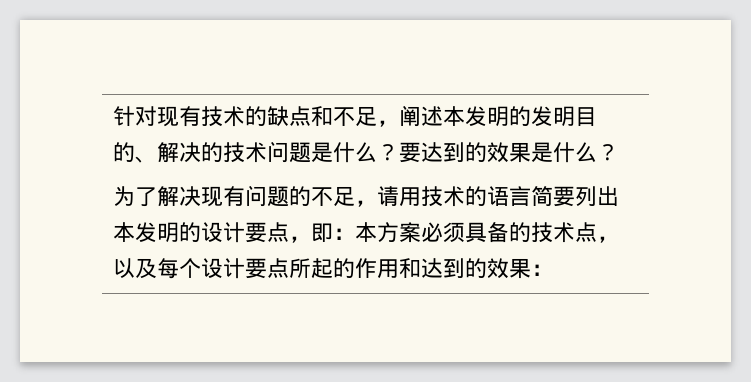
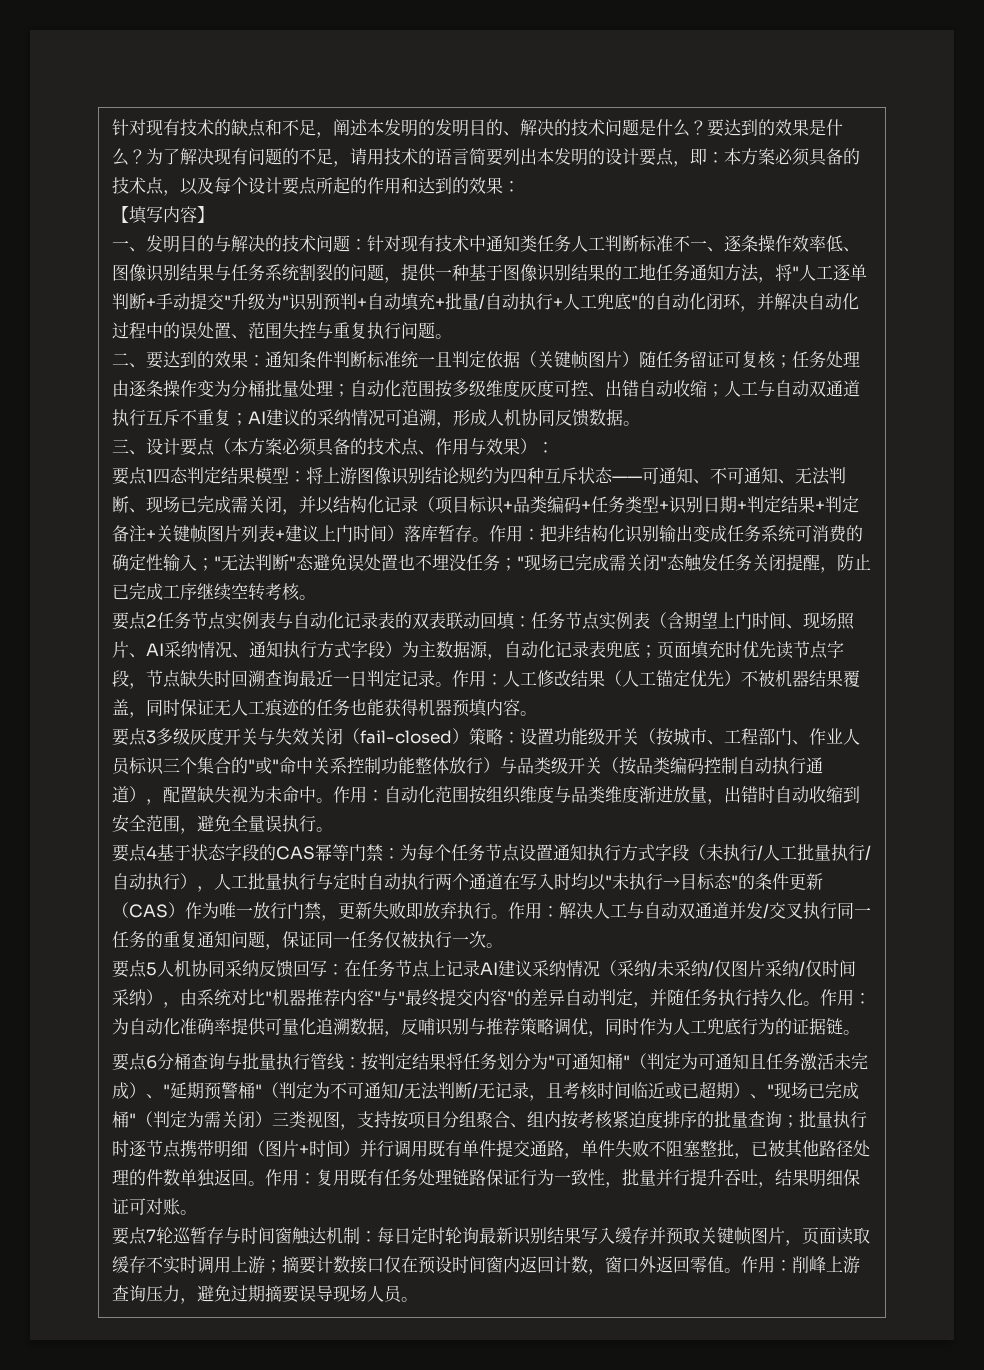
(620, 152) // -> (146, 156) none
(554, 270) none -> [111,206,214,224] [111,235,860,253] [111,264,867,283] [111,292,859,312] [111,322,452,339] [111,351,860,369] [111,380,860,398] [111,409,640,428] [111,438,554,456] [111,467,846,485] [111,496,859,515] [111,525,863,543] [111,554,871,573] [111,583,316,601] [111,611,855,630] [111,640,844,660] [111,670,860,689] [111,699,537,718] [111,728,860,746] [111,757,823,775] [111,786,860,805] [111,815,333,834] [111,844,871,862] [111,873,823,892] [111,902,871,921] [111,931,503,950] [111,960,856,978] [111,989,871,1008] [111,1018,860,1037] [111,1053,868,1071] [111,1081,859,1101] [111,1111,867,1130] [111,1139,870,1159] [111,1169,860,1188] [111,1198,197,1215] [111,1227,870,1246] [111,1256,860,1275] [111,1285,418,1304] // 【填写内容】 // 一、发明目的与解决的技术问题：针对现有技术中通知类任务人工判断标准不一、逐条操作效率低、图像识别结果与任务系统割裂的问题，提供一种基于图像识别结果的工地任务通知方法，将"人工逐单判断+手动提交"升级为"识别预判+自动填充+批量/自动执行+人工兜底"的自动化闭环，并解决自动化过程中的误处置、范围失控与重复执行问题。 // 二、要达到的效果：通知条件判断标准统一且判定依据（关键帧图片）随任务留证可复核；任务处理由逐条操作变为分桶批量处理；自动化范围按多级维度灰度可控、出错自动收缩；人工与自动双通道执行互斥不重复；AI建议的采纳情况可追溯，形成人机协同反馈数据。 // 三、设计要点（本方案必须具备的技术点、作用与效果）： // 要点1四态判定结果模型：将上游图像识别结论规约为四种互斥状态——可通知、不可通知、无法判断、现场已完成需关闭，并以结构化记录（项目标识+品类编码+任务类型+识别日期+判定结果+判定备注+关键帧图片列表+建议上门时间）落库暂存。作用：把非结构化识别输出变成任务系统可消费的确定性输入；"无法判断"态避免误处置也不埋没任务；"现场已完成需关闭"态触发任务关闭提醒，防止已完成工序继续空转考核。 // 要点2任务节点实例表与自动化记录表的双表联动回填：任务节点实例表（含期望上门时间、现场照片、AI采纳情况、通知执行方式字段）为主数据源，自动化记录表兜底；页面填充时优先读节点字段，节点缺失时回溯查询最近一日判定记录。作用：人工修改结果（人工锚定优先）不被机器结果覆盖，同时保证无人工痕迹的任务也能获得机器预填内容。 // 要点3多级灰度开关与失效关闭（fail-closed）策略：设置功能级开关（按城市、工程部门、作业人员标识三个集合的"或"命中关系控制功能整体放行）与品类级开关（按品类编码控制自动执行通道），配置缺失视为未命中。作用：自动化范围按组织维度与品类维度渐进放量，出错时自动收缩到安全范围，避免全量误执行。 // 要点4基于状态字段的CAS幂等门禁：为每个任务节点设置通知执行方式字段（未执行/人工批量执行/自动执行），人工批量执行与定时自动执行两个通道在写入时均以"未执行→目标态"的条件更新（CAS）作为唯一放行门禁，更新失败即放弃执行。作用：解决人工与自动双通道并发/交叉执行同一任务的重复通知问题，保证同一任务仅被执行一次。 // 要点5人机协同采纳反馈回写：在任务节点上记录AI建议采纳情况（采纳/未采纳/仅图片采纳/仅时间采纳），由系统对比"机器推荐内容"与"最终提交内容"的差异自动判定，并随任务执行持久化。作用：为自动化准确率提供可量化追溯数据，反哺识别与推荐策略调优，同时作为人工兜底行为的证据链。 // 要点6分桶查询与批量执行管线：按判定结果将任务划分为"可通知桶"（判定为可通知且任务激活未完成）、"延期预警桶"（判定为不可通知/无法判断/无记录，且考核时间临近或已超期）、"现场已完成桶"（判定为需关闭）三类视图，支持按项目分组聚合、组内按考核紧迫度排序的批量查询；批量执行时逐节点携带明细（图片+时间）并行调用既有单件提交通路，单件失败不阻塞整批，已被其他路径处理的件数单独返回。作用：复用既有任务处理链路保证行为一致性，批量并行提升吞吐，结果明细保证可对账。 // 要点7轮巡暂存与时间窗触达机制：每日定时轮询最新识别结果写入缓存并预取关键帧图片，页面读取缓存不实时调用上游；摘要计数接口仅在预设时间窗内返回计数，窗口外返回零值。作用：削峰上游查询压力，避免过期摘要误导现场人员。

